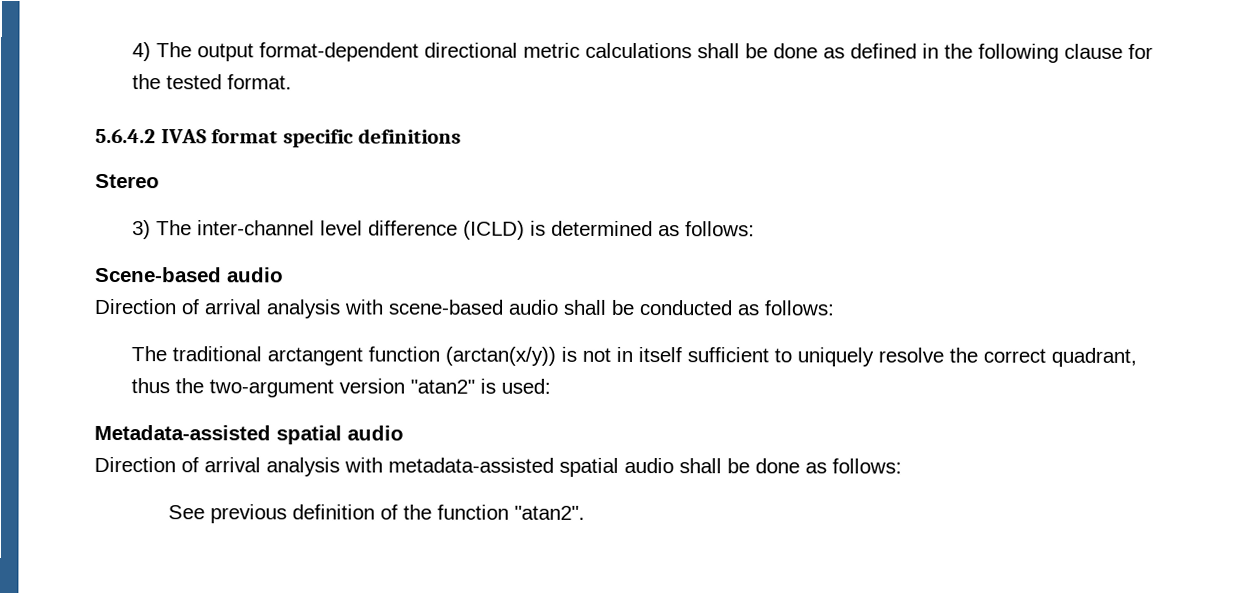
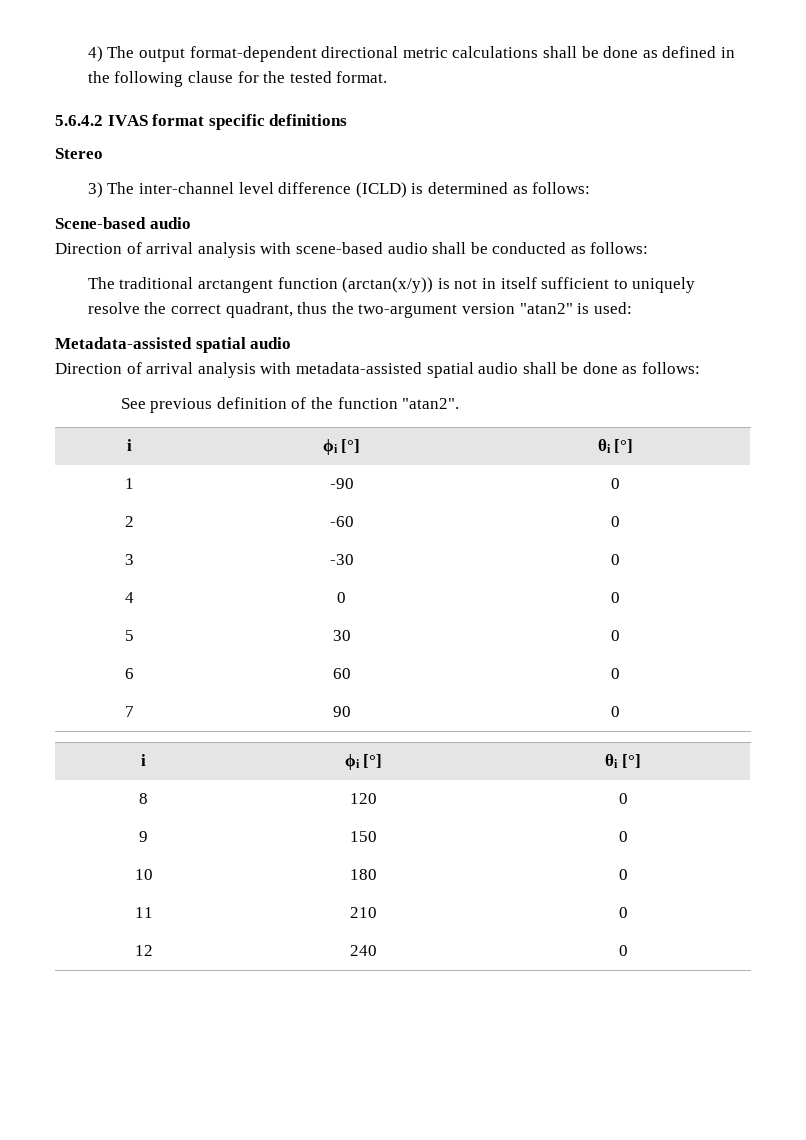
(586, 512) none -> [126,439,132,451] [322,439,361,455] [597,439,634,453] [124,478,134,489] [329,478,354,489] [611,478,620,489] [124,516,134,527] [329,516,354,527] [611,516,620,527] [124,554,134,565] [329,554,354,565] [611,554,620,565] [124,592,134,603] [337,592,346,603] [611,592,620,603] [124,630,134,641] [332,630,351,641] [611,630,620,641] [124,668,134,679] [332,668,351,679] [611,668,620,679] [124,706,134,717] [332,706,351,717] [611,706,620,717] [141,754,146,766] [344,754,383,770] [605,754,641,768] [139,793,148,804] [350,793,377,804] [618,793,628,804] [139,831,148,842] [350,831,377,842] [618,831,628,842] [134,869,153,880] [350,869,377,880] [618,869,628,880] [134,907,153,918] [350,907,377,918] [618,907,628,918] [134,945,153,956] [350,945,377,956] [618,945,628,956] // i | ϕi [°] | θi [°] // 1 | -90 | 0 // 2 | -60 | 0 // 3 | -30 | 0 // 4 | 0 | 0 // 5 | 30 | 0 // 6 | 60 | 0 // 7 | 90 | 0 // i | ϕi [°] | θi [°] // 8 | 120 | 0 // 9 | 150 | 0 // 10 | 180 | 0 // 11 | 210 | 0 // 12 | 240 | 0

